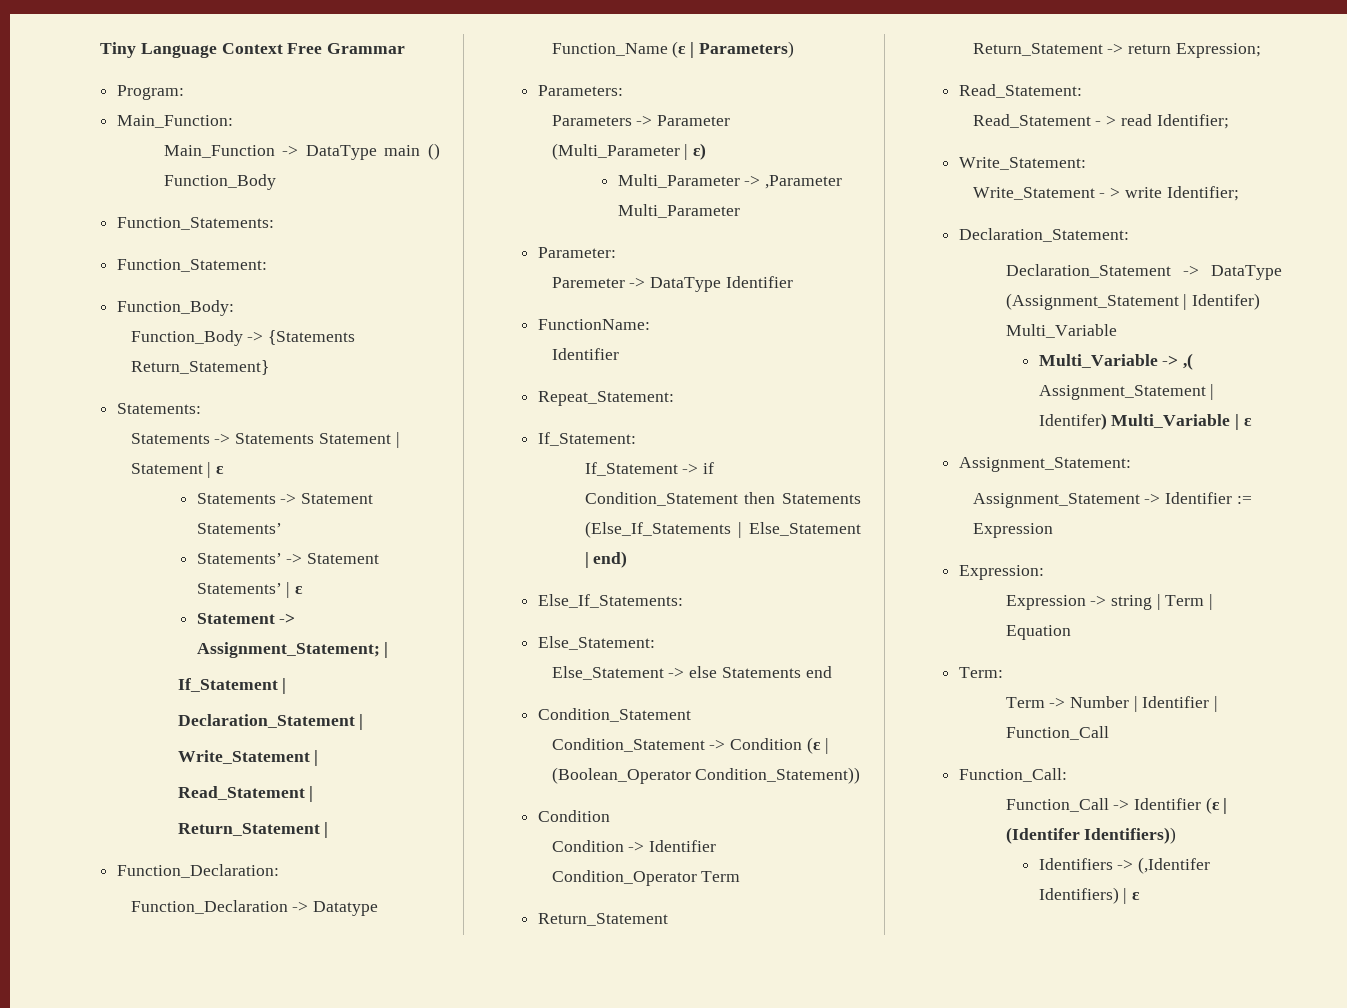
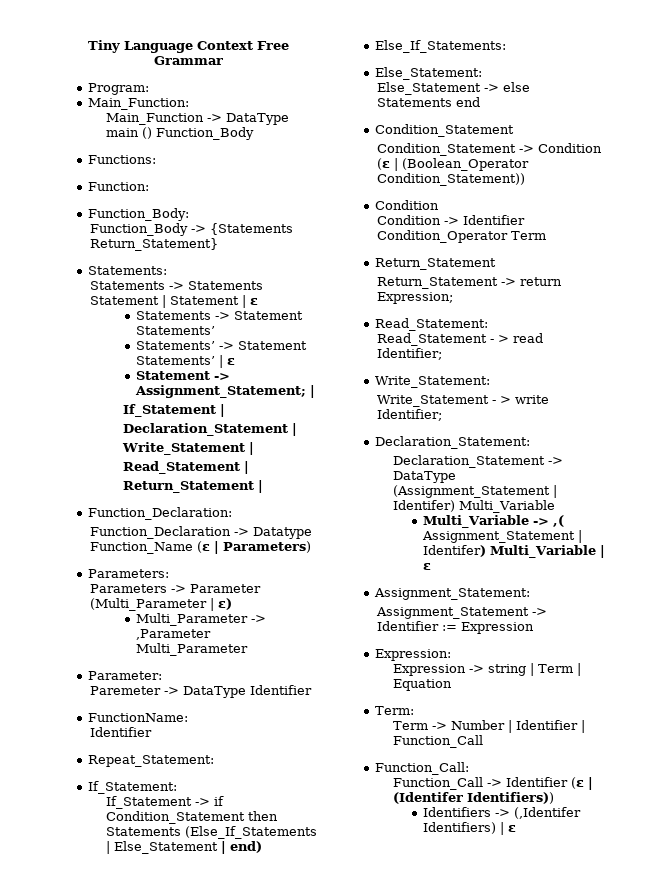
[117,217,275,230] [117,259,268,272] Function_Statements: // Function_Statement: -> [87,155,156,164] [87,182,149,191] Functions: // Function:

